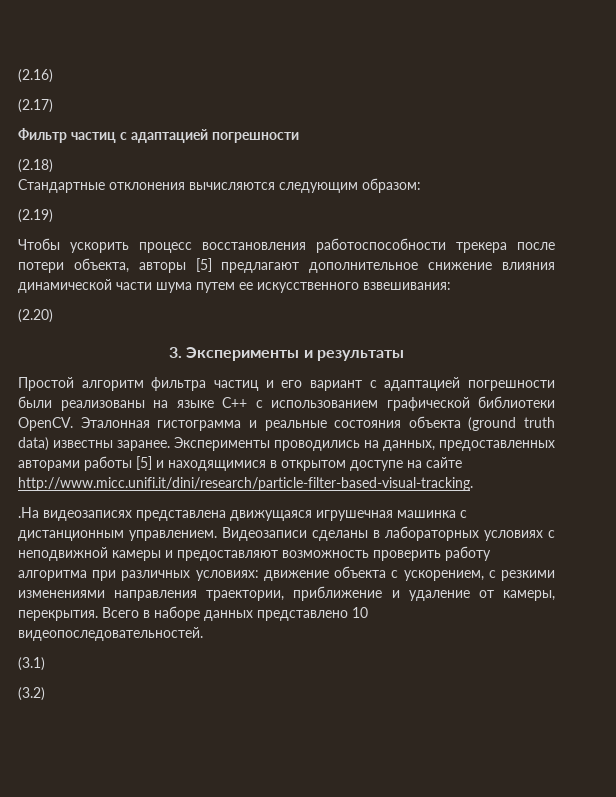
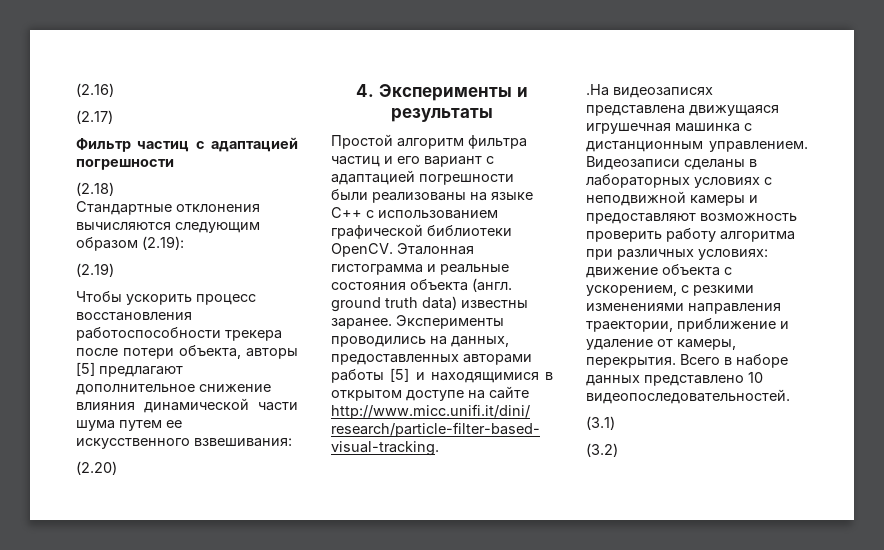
[362,178,421,193] образом: -> [76,236,184,251] образом (2.19):
[169,347,183,358] 3. -> [356,84,375,97] 4.
[468,417,517,431] (ground -> [472,278,512,292] [331,297,381,312] (англ. ground

